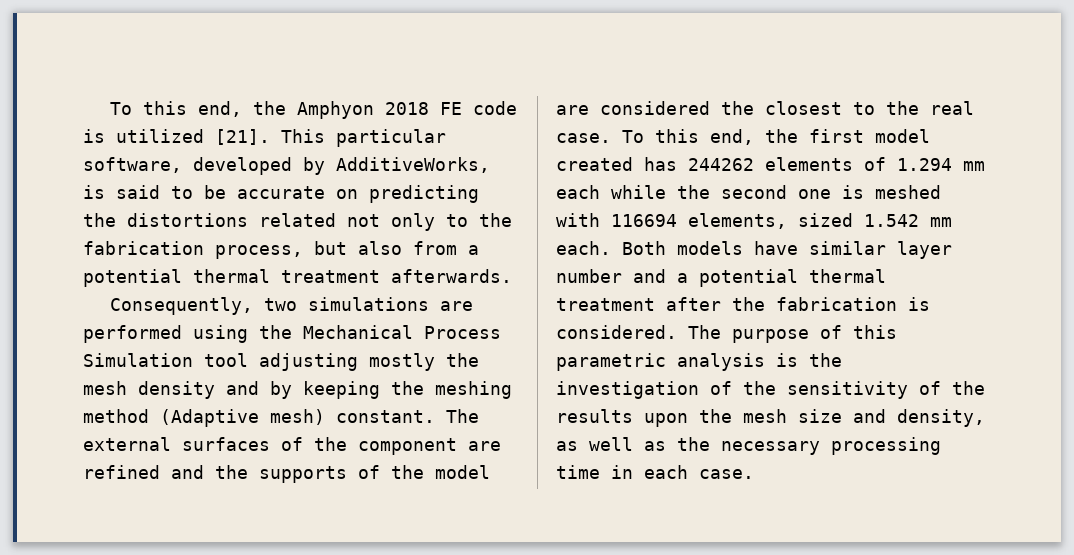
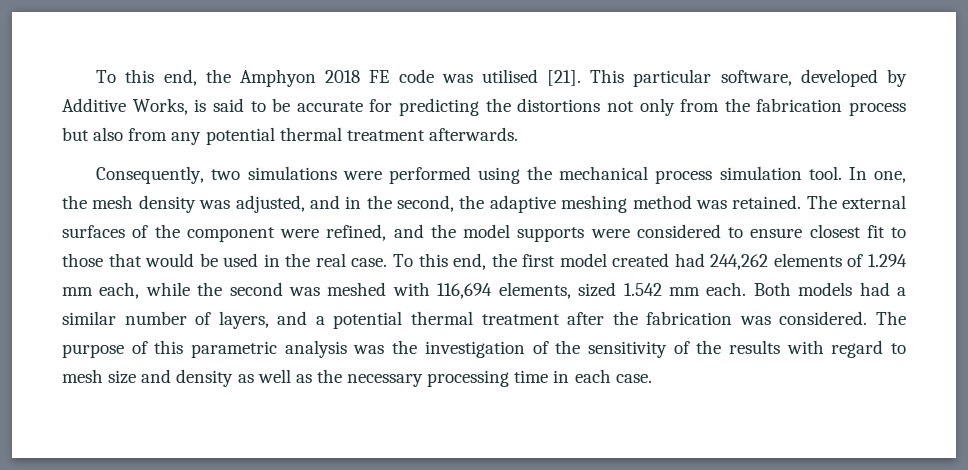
[83,129,204,143] is utilized -> [441,69,538,83] was utilised
[336,157,490,173] AdditiveWorks, -> [62,98,188,115] Additive Works,
[336,189,358,199] on -> [369,99,393,112] for
[259,213,336,227] related -> (601, 105) none
[446,213,512,227] [83,241,303,259] to the fabrication process, -> [680,98,906,116] from the fabrication process
[468,245,479,255] a -> [171,132,202,145] any
[440,301,474,311] are -> [342,171,382,180] were
[303,325,501,339] [83,353,479,371] [83,381,512,399] [83,409,435,427] Mechanical Process Simulation tool adjusting mostly the mesh density and by keeping the meshing method (Adaptive mesh) constant. -> [559,166,907,184] [62,195,802,213] mechanical process simulation tool. In one, the mesh density was adjusted, and in the second, the adaptive meshing method was retained.
[468,441,501,451] [83,465,490,483] [556,101,875,115] are refined and the supports of the model are considered the closest to -> [280,224,906,242] [62,253,280,267] were refined, and the model supports were considered to ensure closest fit to those that would be used in
[644,157,754,171] has 244262 -> [674,253,769,270] had 244,262
[556,185,600,199] each -> [99,282,140,299] each,
[798,185,864,199] one is -> [289,287,321,296] was
[611,214,677,227] 116694 -> [437,283,493,299] 116,694
[754,241,952,259] [556,269,622,283] have similar layer number -> [859,282,906,296] [62,311,269,329] had a similar number of layers,
[908,297,930,311] is -> [739,316,771,325] was
[776,353,798,367] is -> [353,345,385,354] was
[644,409,732,427] upon the -> [786,340,906,358] with regard to
[897,409,985,427] density, -> [176,369,234,387] density

